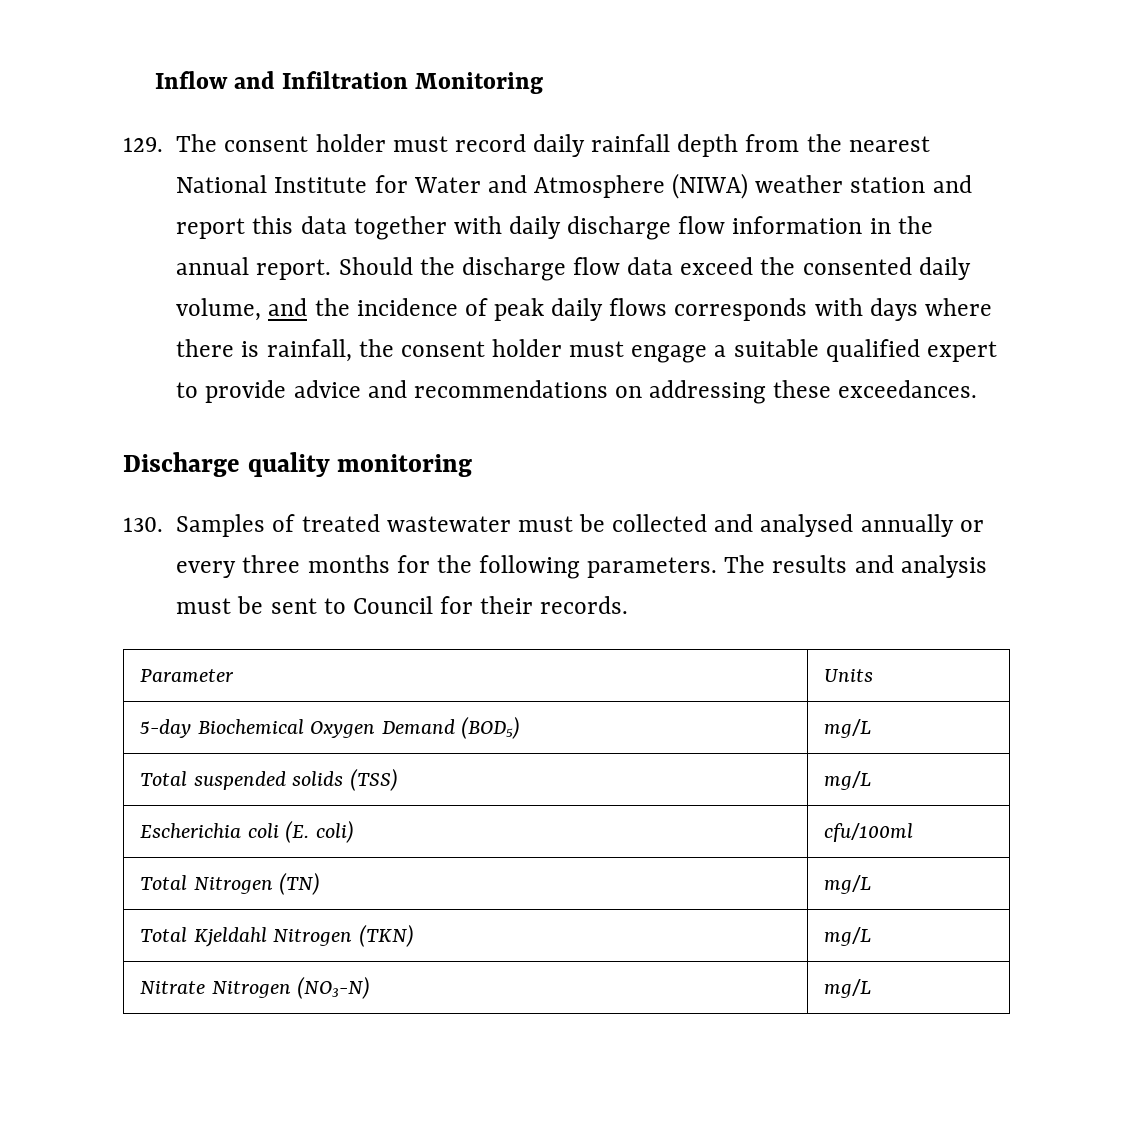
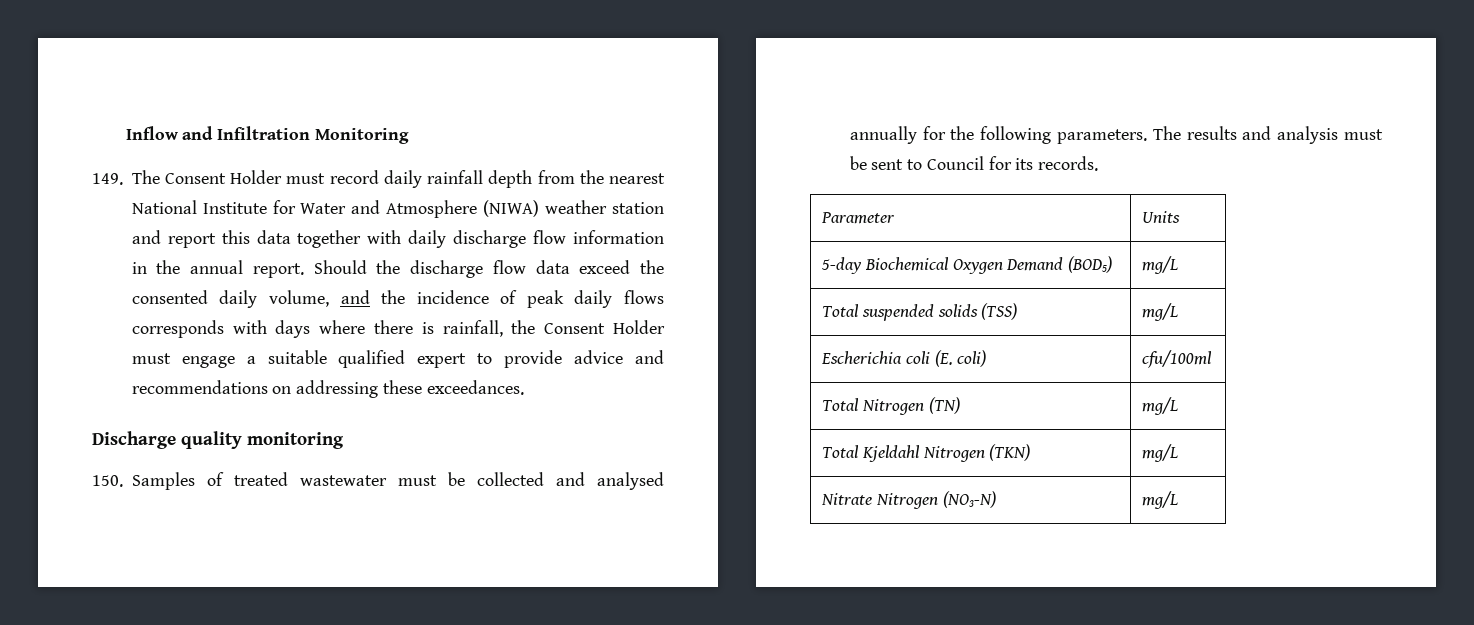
[123,134,386,152] 129. The consent holder -> [92,170,283,185] 149. The Consent Holder
[400,339,563,357] consent holder -> [544,320,665,334] Consent Holder
[123,517,163,532] 130. -> [92,475,123,487] 150.
[959,520,984,532] [176,555,390,578] or every three months -> (917, 135) none
[480,596,534,614] their -> [1015,158,1034,170] its

